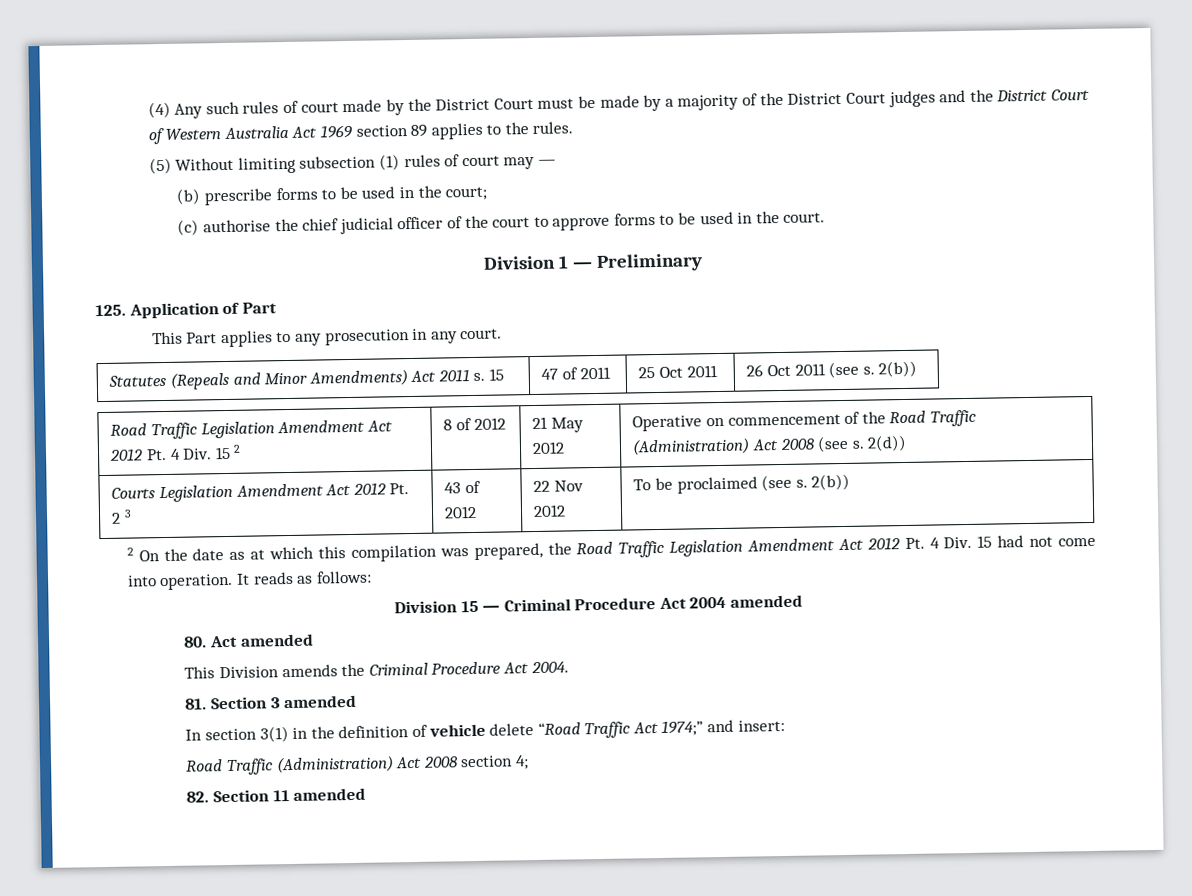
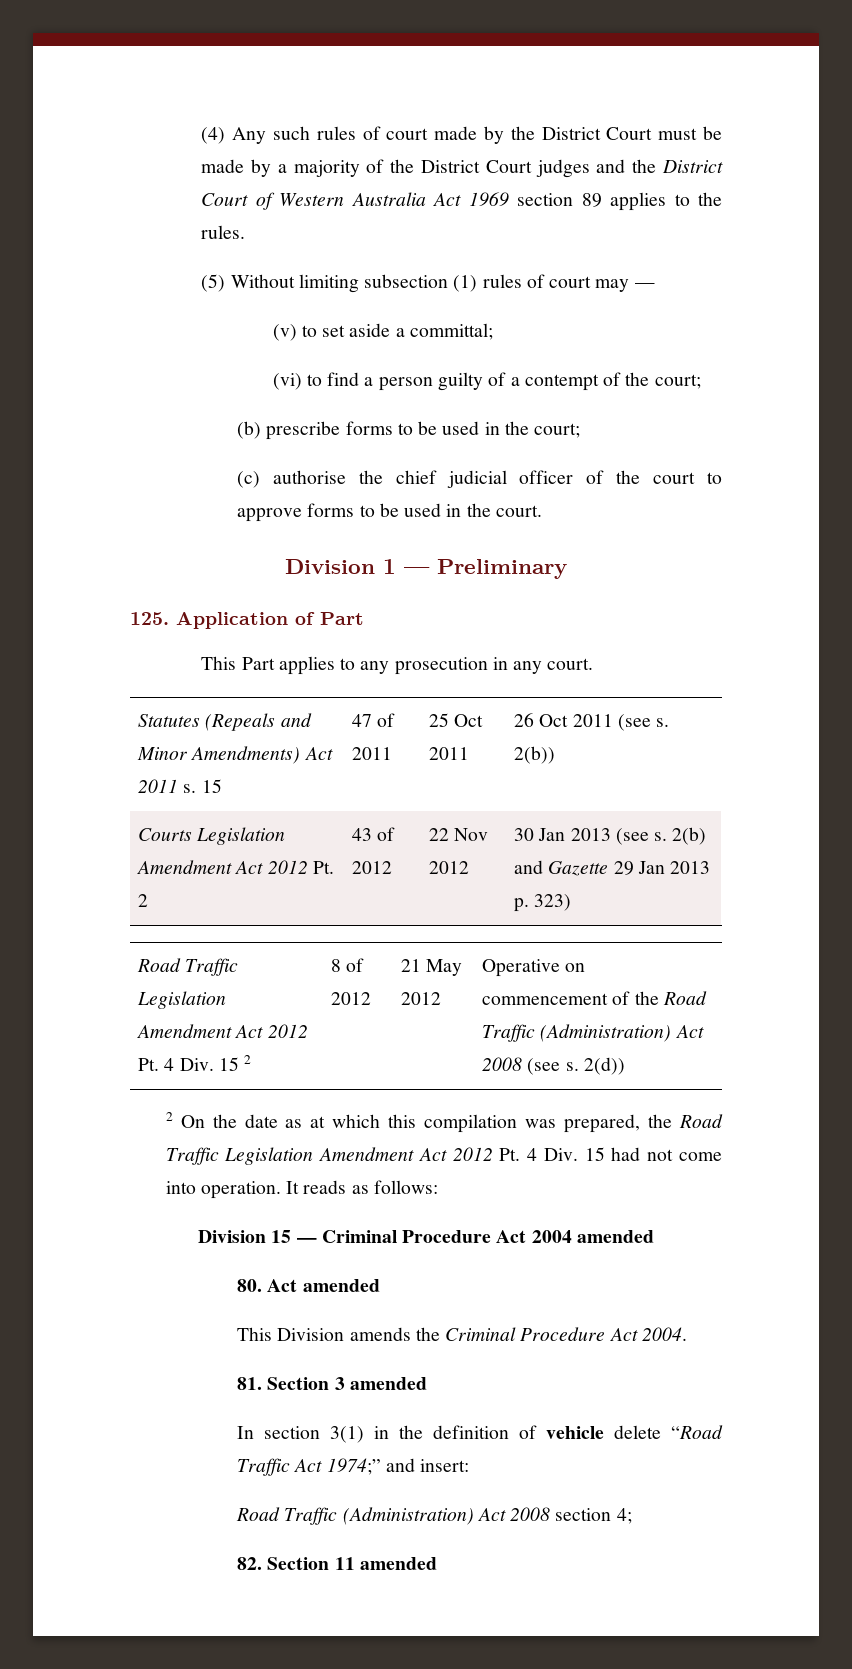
(556, 162) none -> [272,323,493,341] [272,372,701,391] // (v) to set aside a committal; // (vi) to find a person guilty of a contempt of the court;
(918, 369) none -> [138,827,286,845] [137,860,334,874] [138,894,149,907] [352,827,396,841] [352,861,393,874] [429,828,489,841] [429,861,470,874] [514,827,707,845] [514,860,711,876] [514,894,572,912] // Courts Legislation Amendment Act 2012 Pt. 2 | 43 of 2012 | 22 Nov 2012 | 30 Jan 2013 (see s. 2(b) and Gazette 29 Jan 2013 p. 323)
[111,482,410,503] [111,509,132,524] [444,480,481,494] [444,505,478,519] [533,480,584,493] [533,504,567,518] [633,473,851,494] // Courts Legislation Amendment Act 2012 Pt. 2 3 | 43 of 2012 | 22 Nov 2012 | To be proclaimed (see s. 2(b)) -> (625, 1066) none

